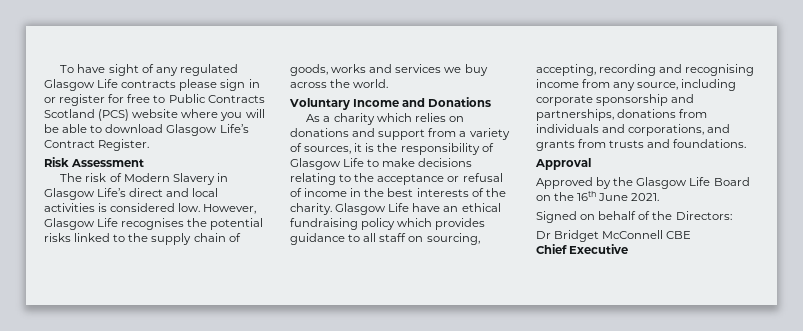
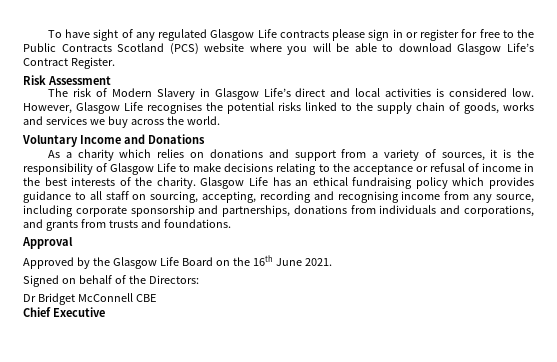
(166, 99) none -> [517,29,535,38] the
[412,203,441,212] have -> [272,177,291,186] has

